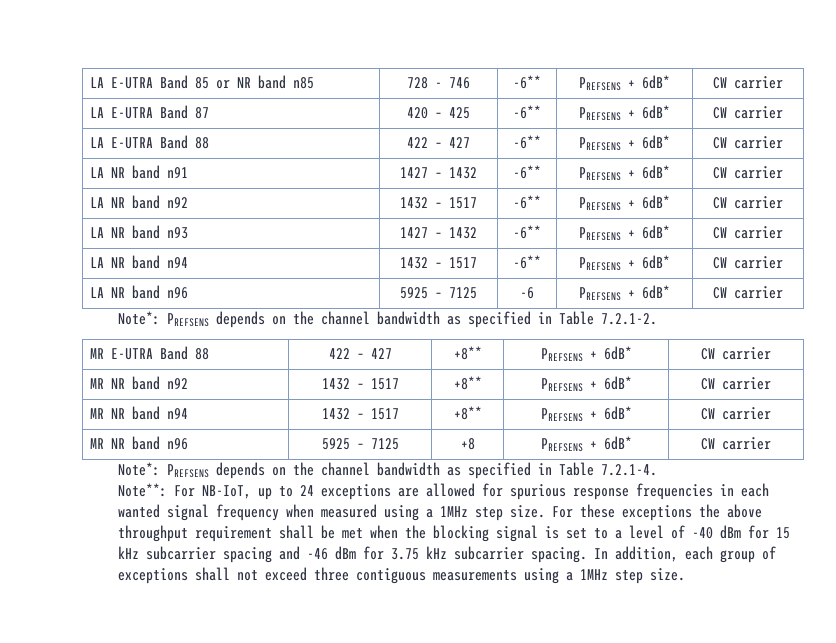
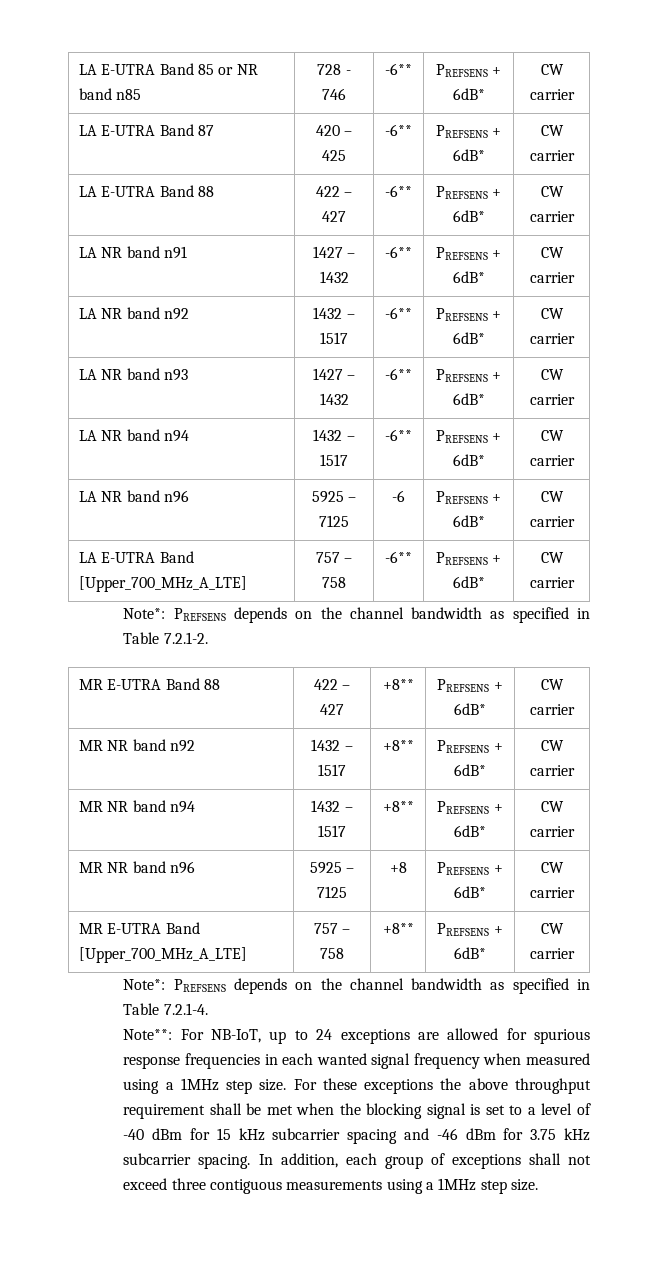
(783, 292) none -> [79,551,194,563] [79,576,248,592] [315,552,353,563] [322,577,346,588] [385,551,412,563] [435,552,502,565] [452,576,485,588] [540,552,564,563] [529,577,575,588] // LA E-UTRA Band [Upper_700_MHz_A_LTE] | 757 – 758 | -6** | PREFSENS + 6dB* | CW carrier
(771, 443) none -> [79,922,200,934] [79,947,248,963] [313,923,351,934] [320,948,344,959] [382,923,414,934] [437,923,503,936] [454,947,486,959] [541,923,564,934] [530,948,575,959] // MR E-UTRA Band [Upper_700_MHz_A_LTE] | 757 – 758 | +8** | PREFSENS + 6dB* | CW carrier

